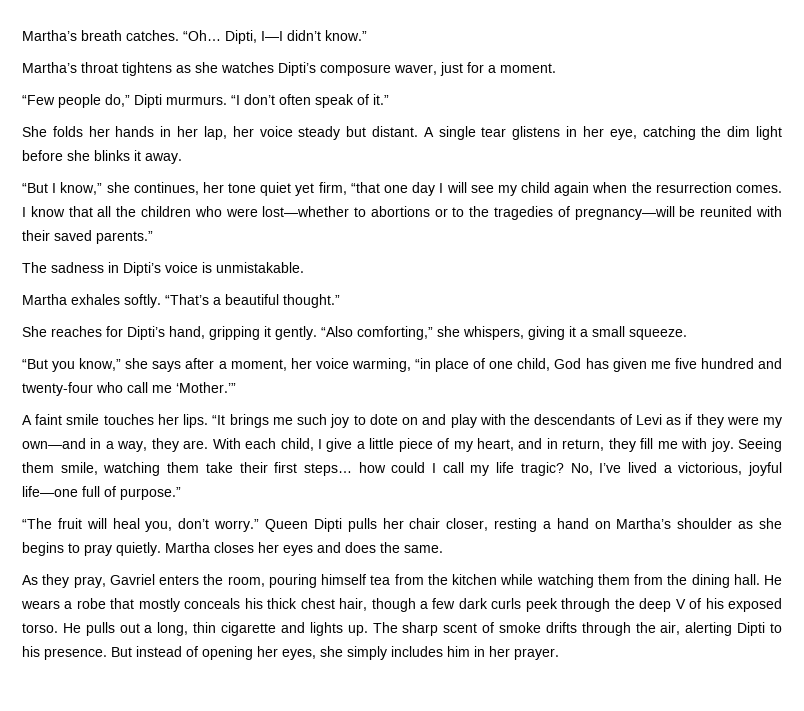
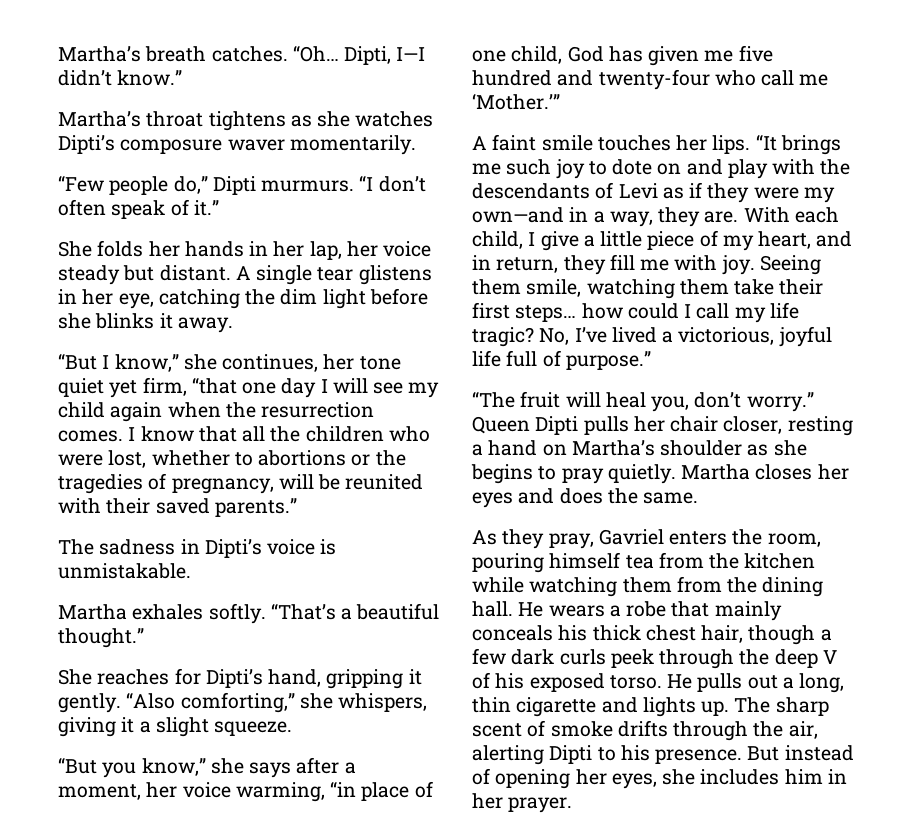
[394,62,556,76] waver, just for a moment. -> [227,135,416,155] waver momentarily.
[262,206,350,217] lost—whether -> [108,450,230,468] lost, whether
[452,207,465,217] to -> (371, 460) none
[574,206,675,220] pregnancy—will -> [171,474,314,494] pregnancy, will
[592,326,625,337] small -> [155,717,209,737] slight
[22,486,78,497] life—one -> [472,350,501,367] life
[138,598,180,612] mostly -> [714,601,782,621] mainly
[347,646,387,660] simply -> (696, 777) none

